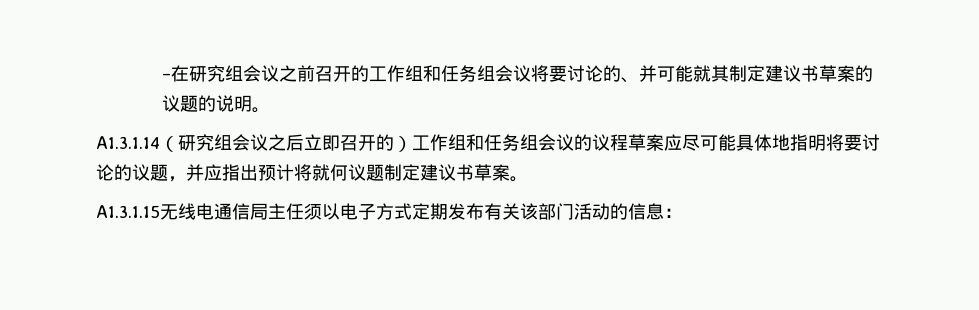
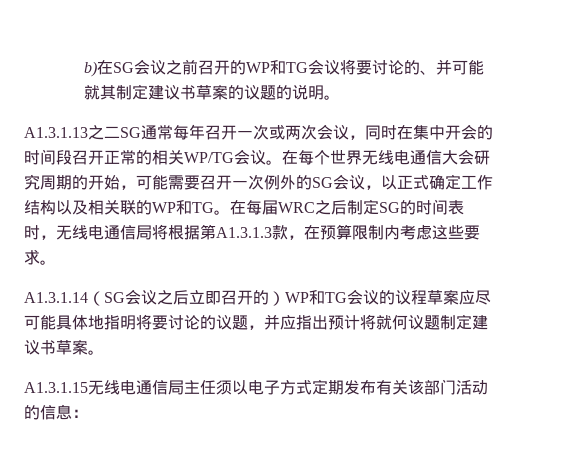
[162,65,244,82] –在研究组 -> [83,60,134,77] b)在SG
[369,65,496,82] 工作组和任务组 -> [245,60,308,75] WP和TG
(271, 110) none -> [24,124,493,140] [24,149,490,165] [24,174,493,190] [24,199,464,215] [24,224,480,240] [24,249,56,265] // A1.3.1.13之二SG通常每年召开一次或两次会议，同时在集中开会的时间段召开正常的相关WP/TG会议。在每个世界无线电通信大会研究周期的开始，可能需要召开一次例外的SG会议，以正式确定工作结构以及相关联的WP和TG。在每届WRC之后制定SG的时间表时，无线电通信局将根据第A1.3.1.3款，在预算限制内考虑这些要求。
[178,134,232,151] 研究组 -> [104,292,125,303] SG
[412,134,538,151] 工作组和任务组 -> [285,290,347,305] WP和TG

